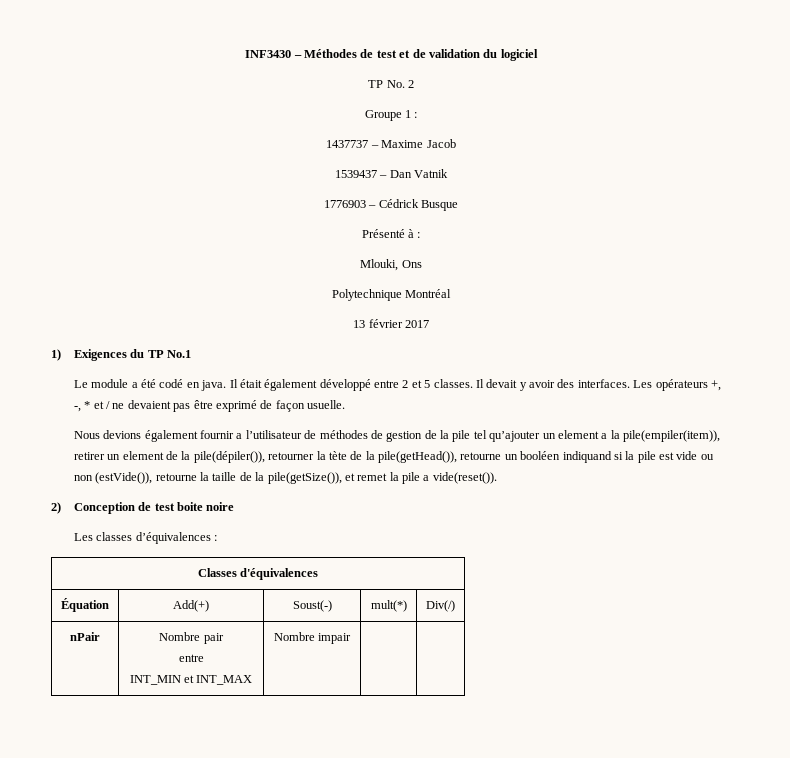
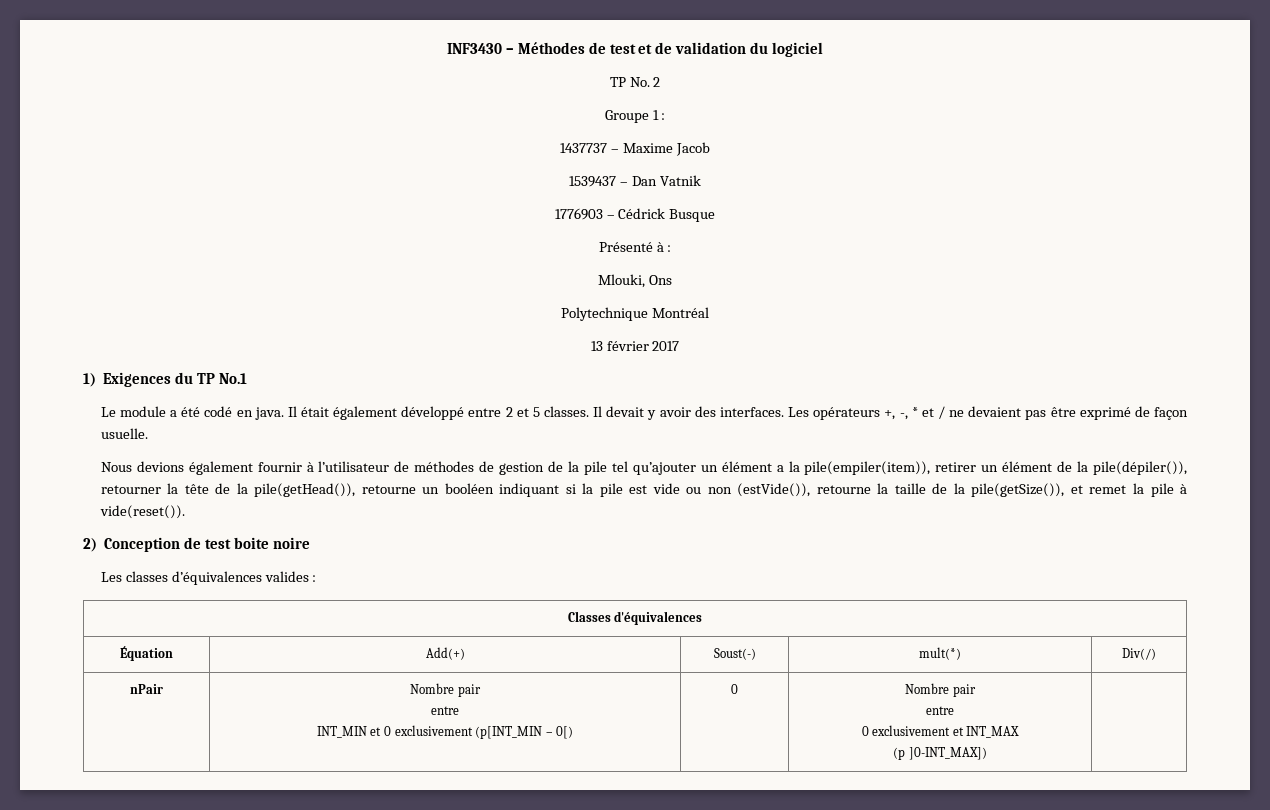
[236,433,243,439] a -> [306,462,314,472] à
[557,430,599,439] element -> [721,461,772,472] élément
[122,451,164,460] element -> [1002,461,1053,472] élément
[328,451,347,460] tète -> [184,484,209,494] tête
[562,451,612,463] indiquand -> [499,483,560,497] indiquant
[423,475,430,481] a -> [1179,484,1187,494] à
(211, 538) none -> [264,571,309,582] valides
[196,675,253,685] [273,632,352,644] INT_MAX | Nombre impair | -> [383,725,574,739] [731,684,738,694] [905,683,976,697] [926,706,954,715] [861,725,1020,738] [893,747,987,760] 0 exclusivement (p[INT_MIN – 0[) | 0 | Nombre pair // entre // 0 exclusivement et INT_MAX // (p ]0-INT_MAX])

